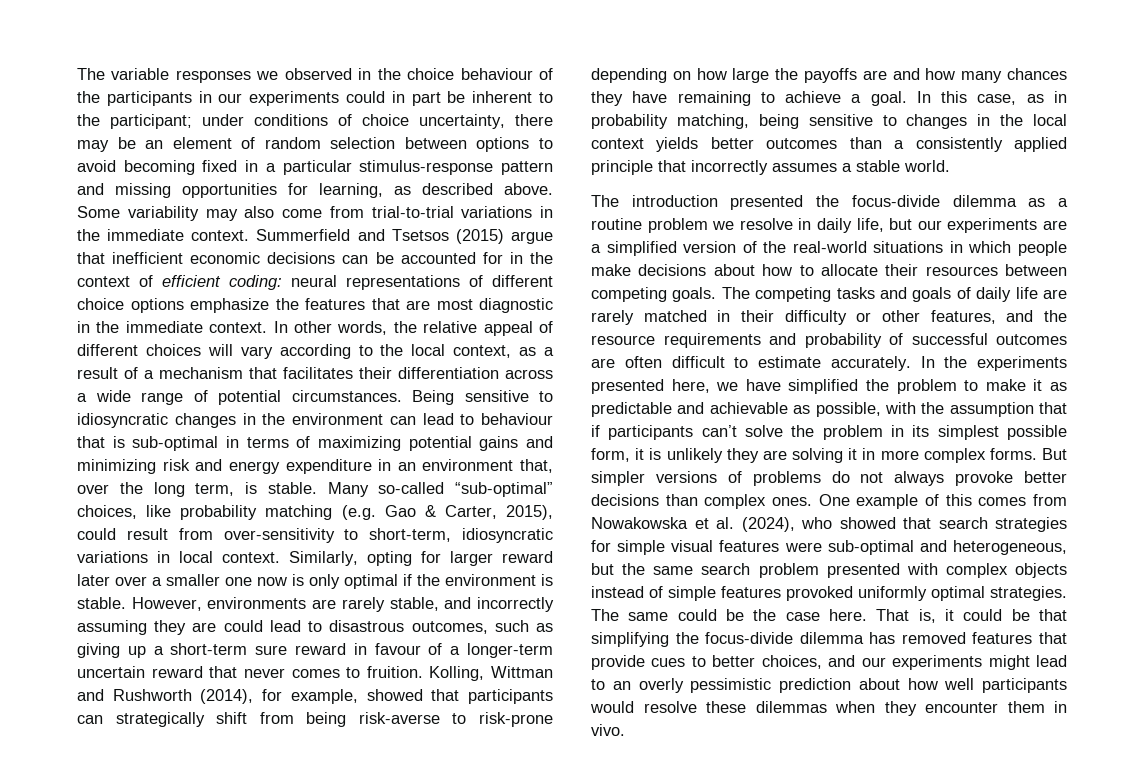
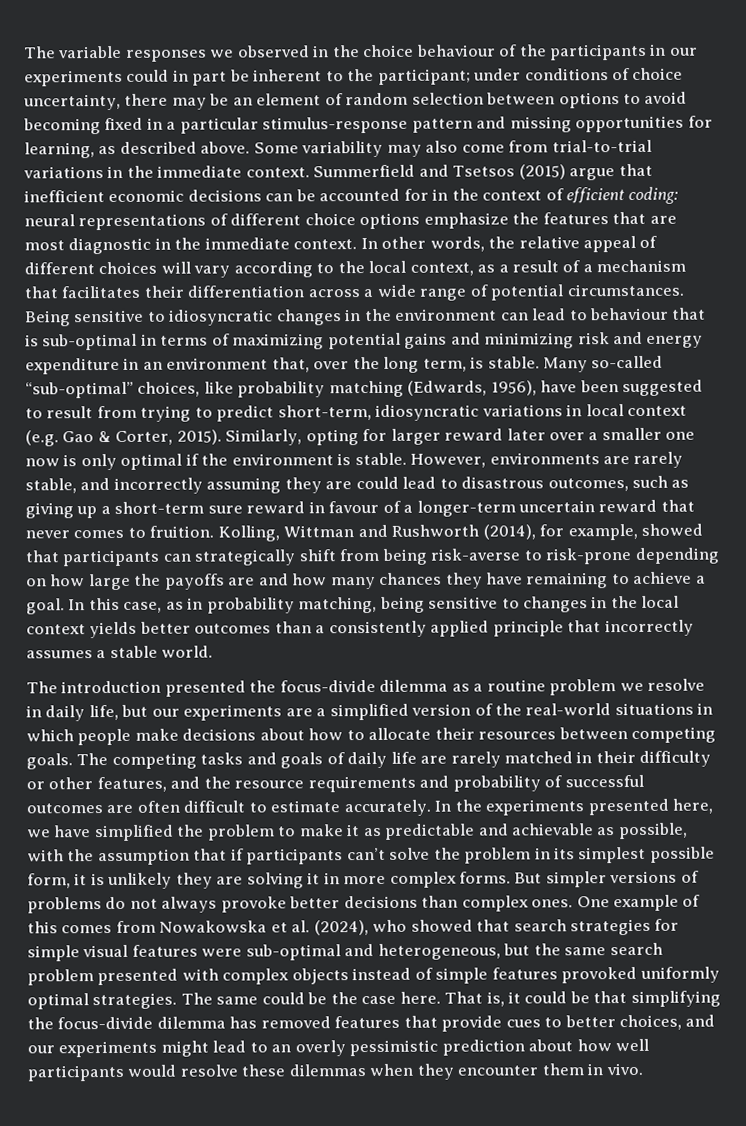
[341,505,553,520] [77,528,359,543] (e.g. Gao & Carter, 2015), could result from over-sensitivity to -> [407,379,704,397] [25,405,275,422] (Edwards, 1956), have been suggested to result from trying to predict
[222,552,280,563] context. -> [627,405,688,417] [25,429,222,447] context (e.g. Gao & Corter, 2015).

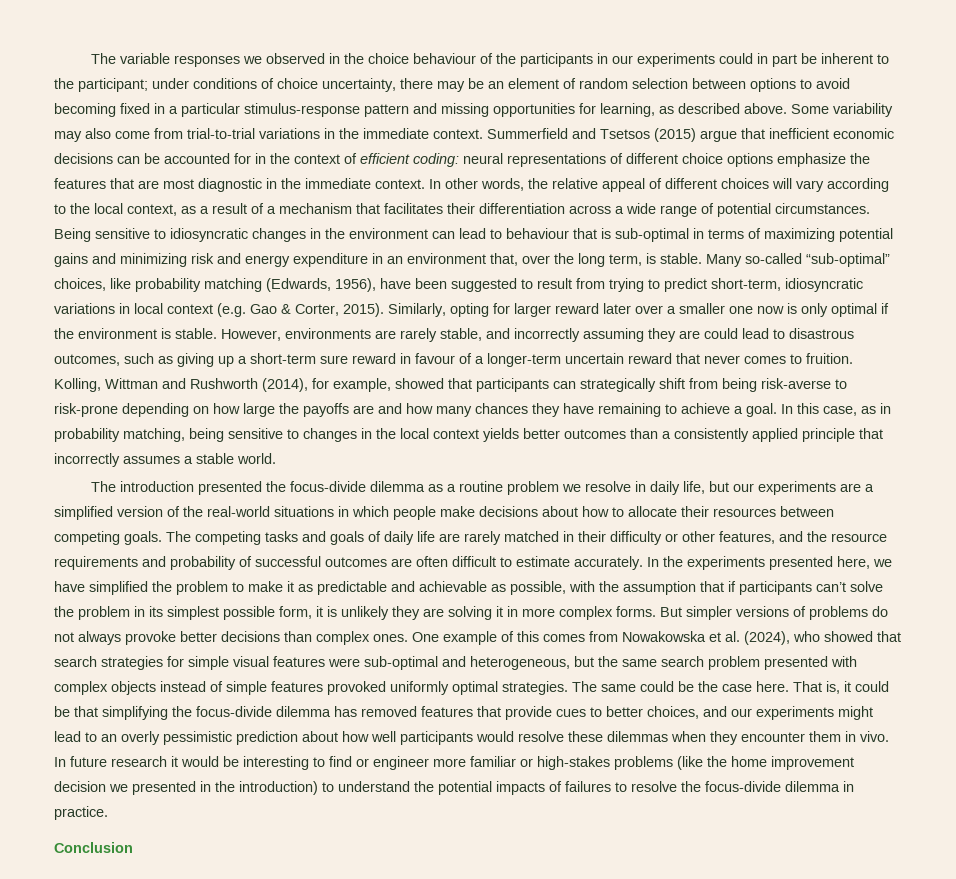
(643, 1069) none -> [54,756,854,770] [54,781,854,795] [54,806,108,820] [54,842,133,853] In future research it would be interesting to find or engineer more familiar or high-stakes problems (like the home improvement decision we presented in the introduction) to understand the potential impacts of failures to resolve the focus-divide dilemma in practice. // Conclusion

